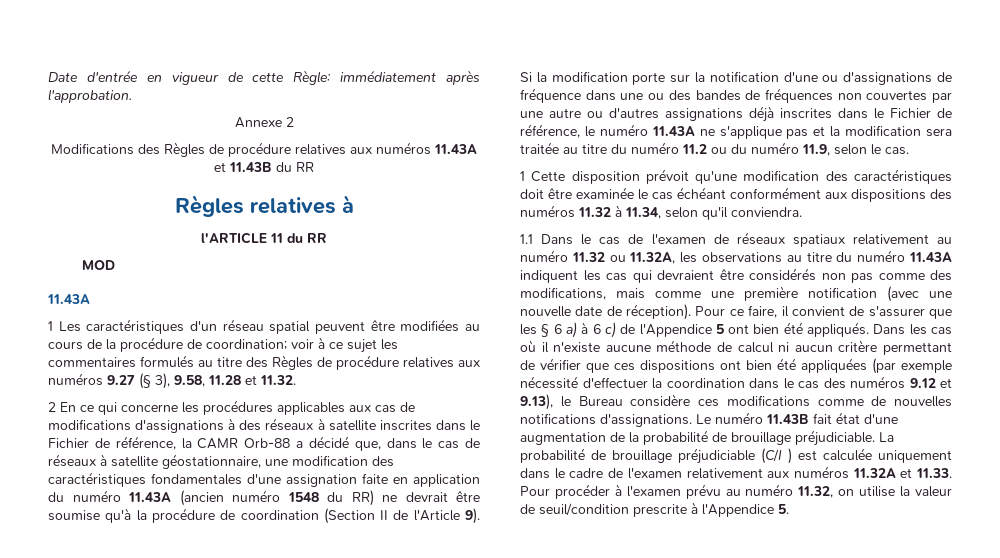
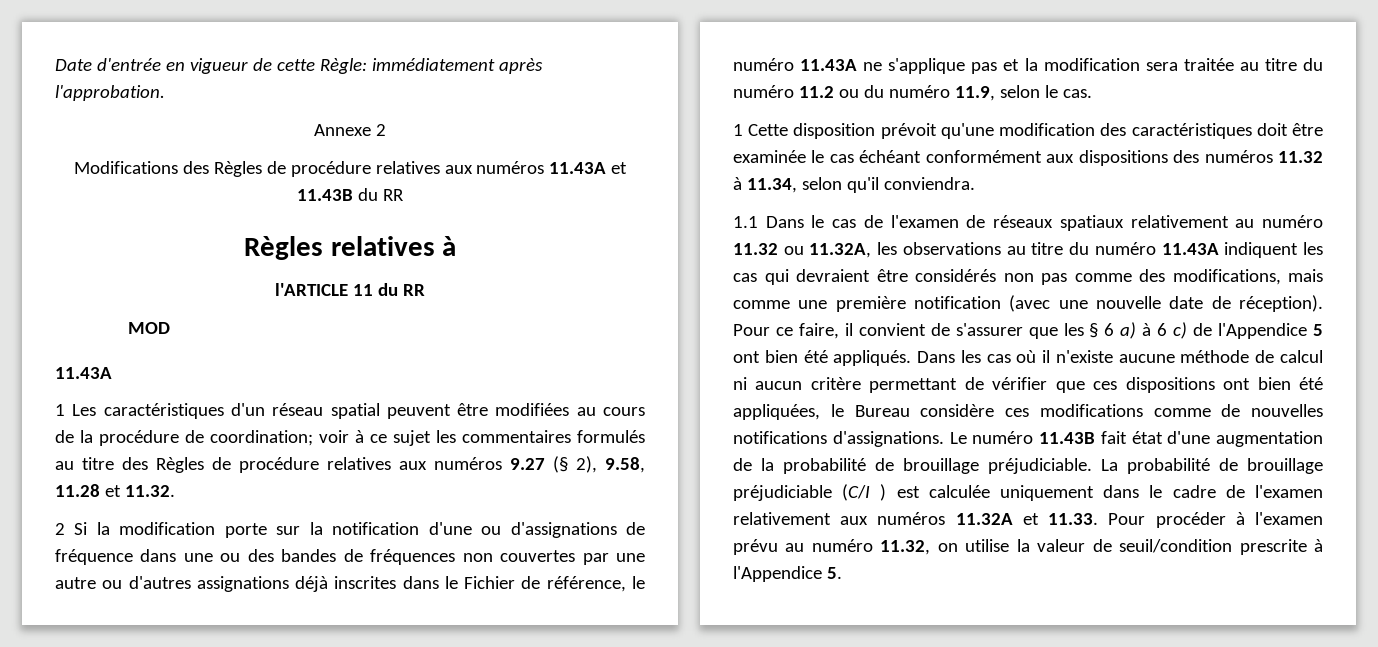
[155,373,170,389] 3), -> [576,456,597,473] 2),
[60,400,415,415] [48,418,480,433] [48,436,480,451] [48,454,394,469] [48,472,480,487] [48,490,480,506] [48,508,481,524] En ce qui concerne les procédures applicables aux cas de modifications d'assignations à des réseaux à satellite inscrites dans le Fichier de référence, la CAMR Orb-88 a décidé que, dans le cas de réseaux à satellite géostationnaire, une modification des caractéristiques fondamentales d'une assignation faite en application du numéro 11.43A (ancien numéro 1548 du RR) ne devrait être soumise qu'à la procédure de coordination (Section II de l'Article 9). -> (65, 529) none
[801,358,952,374] [520,376,952,389] [520,394,553,410] appliquées (par exemple nécessité d'effectuer la coordination dans le cas des numéros 9.12 et 9.13), -> [733,404,820,420] appliquées,

